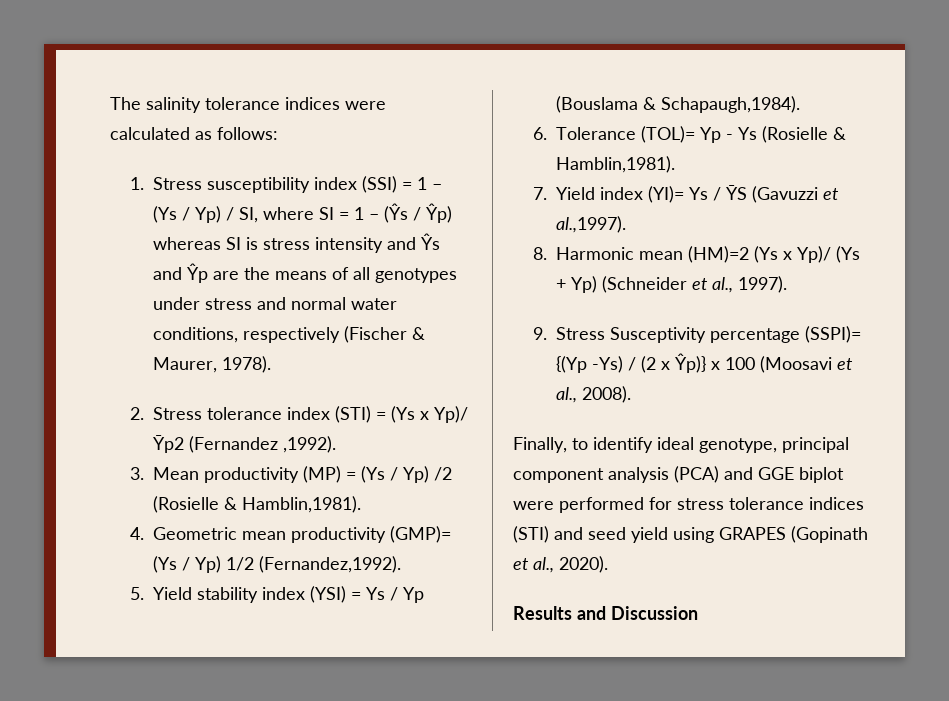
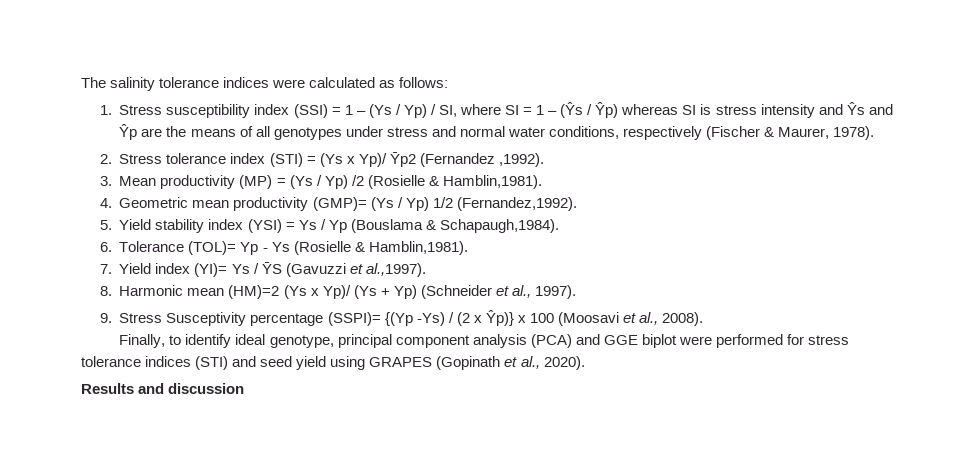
[611,606,698,620] Discussion -> [168,383,245,394] discussion

